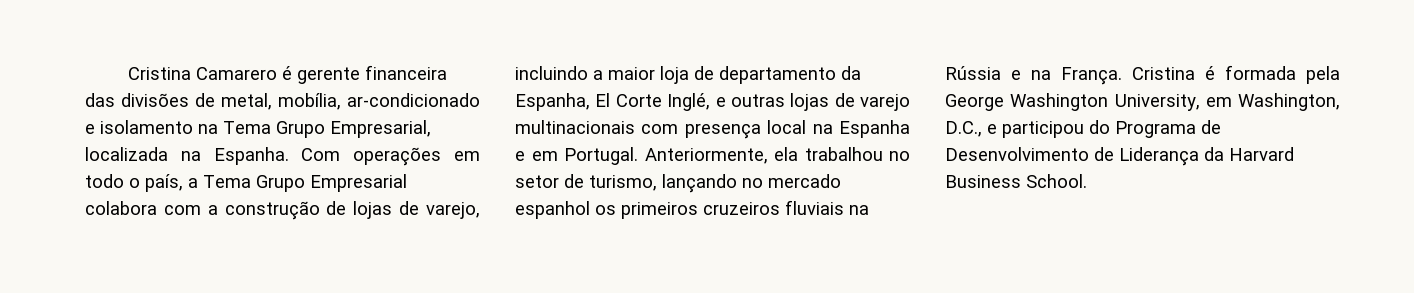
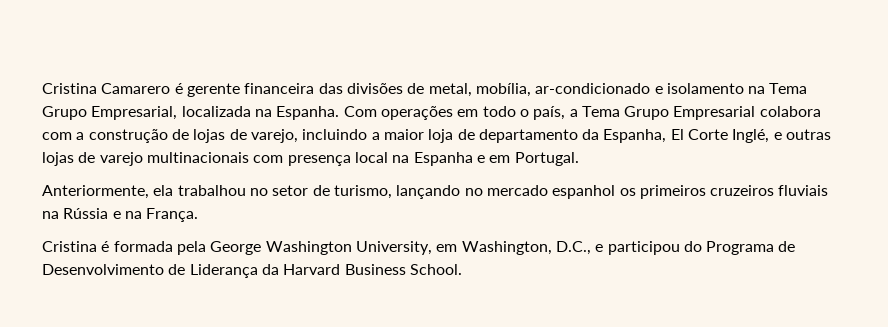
(638, 156) none -> (579, 159) //
(1122, 76) none -> (199, 215) //

